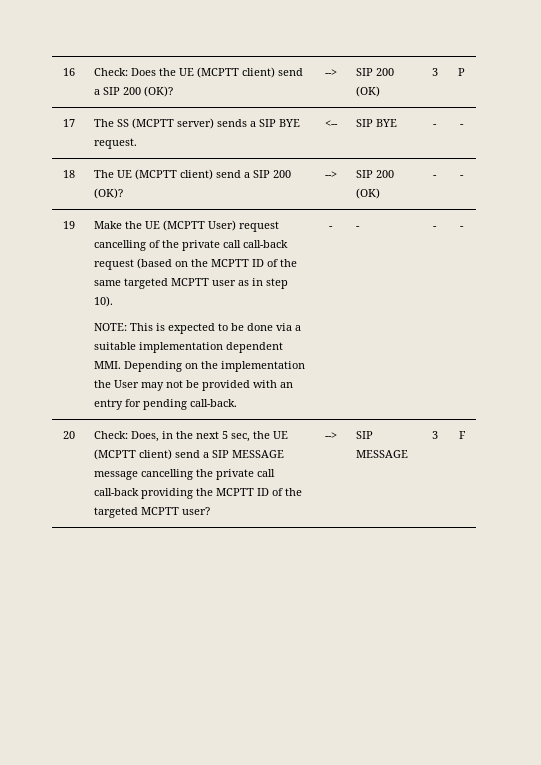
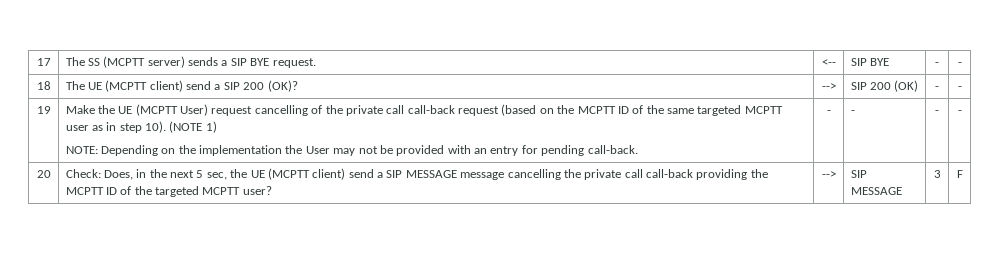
[62,68,75,76] [93,67,303,78] [93,86,173,97] [324,69,337,76] [355,68,394,76] [355,86,380,97] [431,68,438,76] [458,68,465,76] 16 | Check: Does the UE (MCPTT client) send a SIP 200 (OK)? | --> | SIP 200 (OK) | 3 | P // -> (36, 62) none
(113, 301) none -> [169,121,217,133] (NOTE 1)
[129,323,301,334] [93,342,283,353] [93,361,121,369] This is expected to be done via a suitable implementation dependent MMI. -> (98, 150) none

